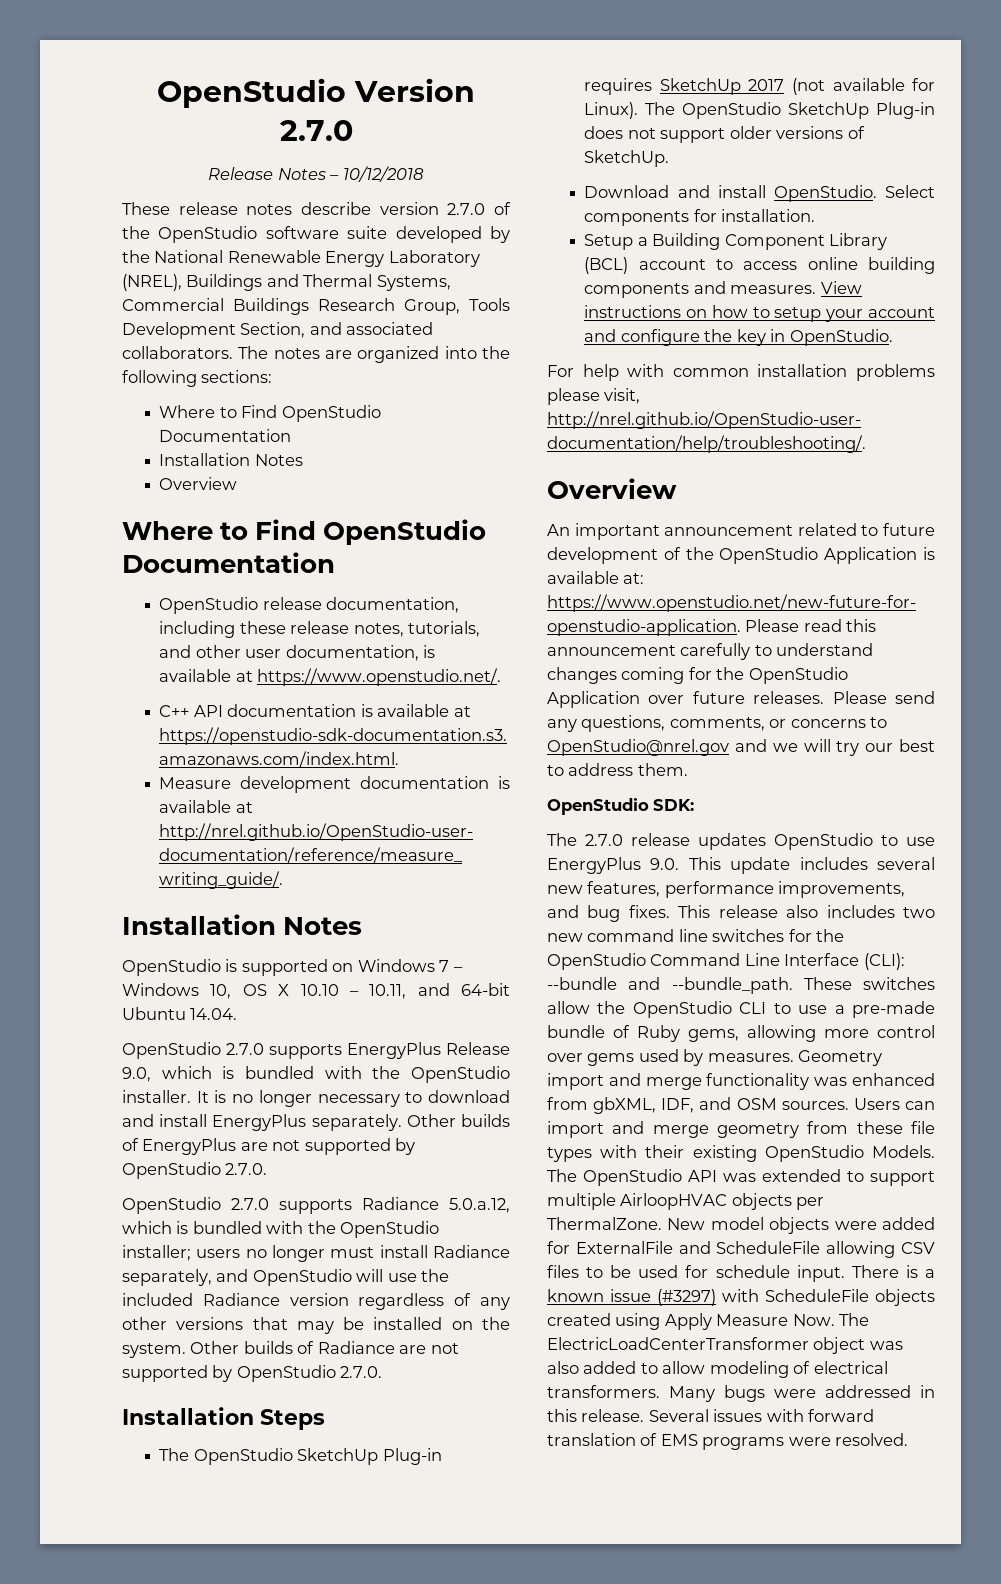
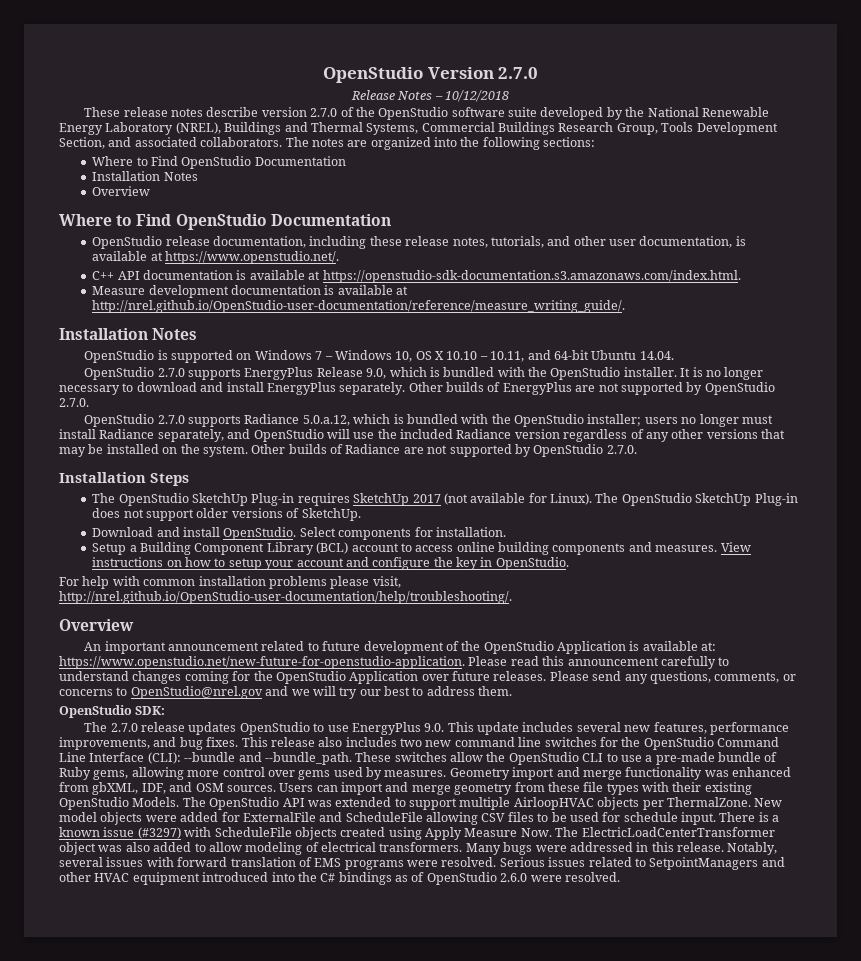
[648,1409,709,1422] Several -> [727,842,778,855] [59,857,103,867] Notably, several
(909, 1439) none -> [499,857,785,870] [59,872,620,885] Serious issues related to SetpointManagers and other HVAC equipment introduced into the C# bindings as of OpenStudio 2.6.0 were resolved.

